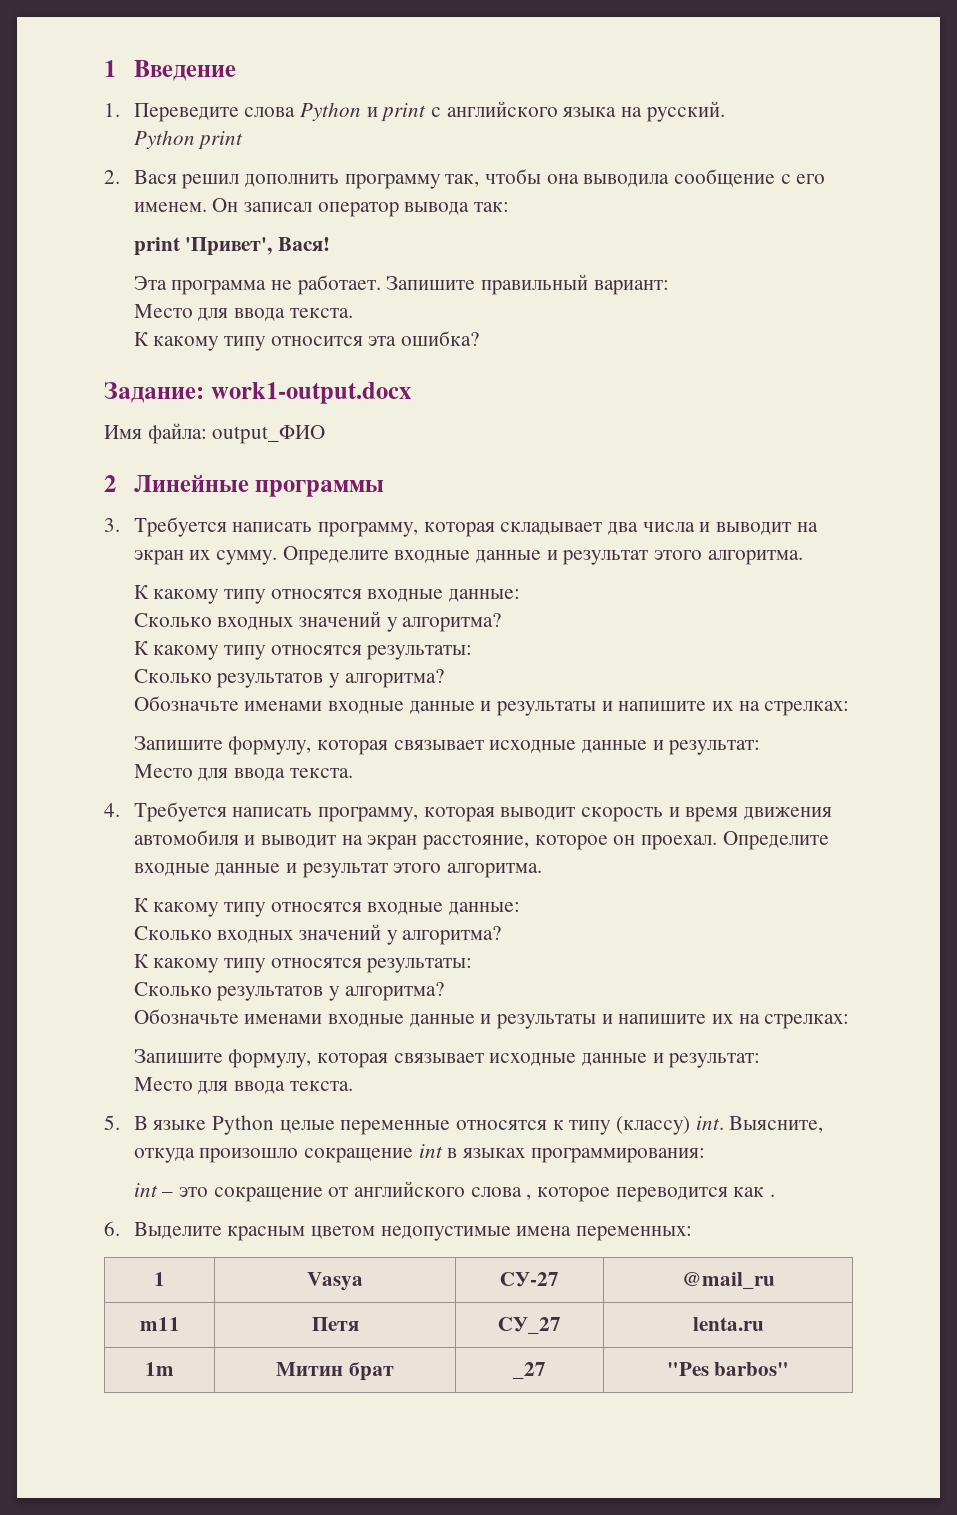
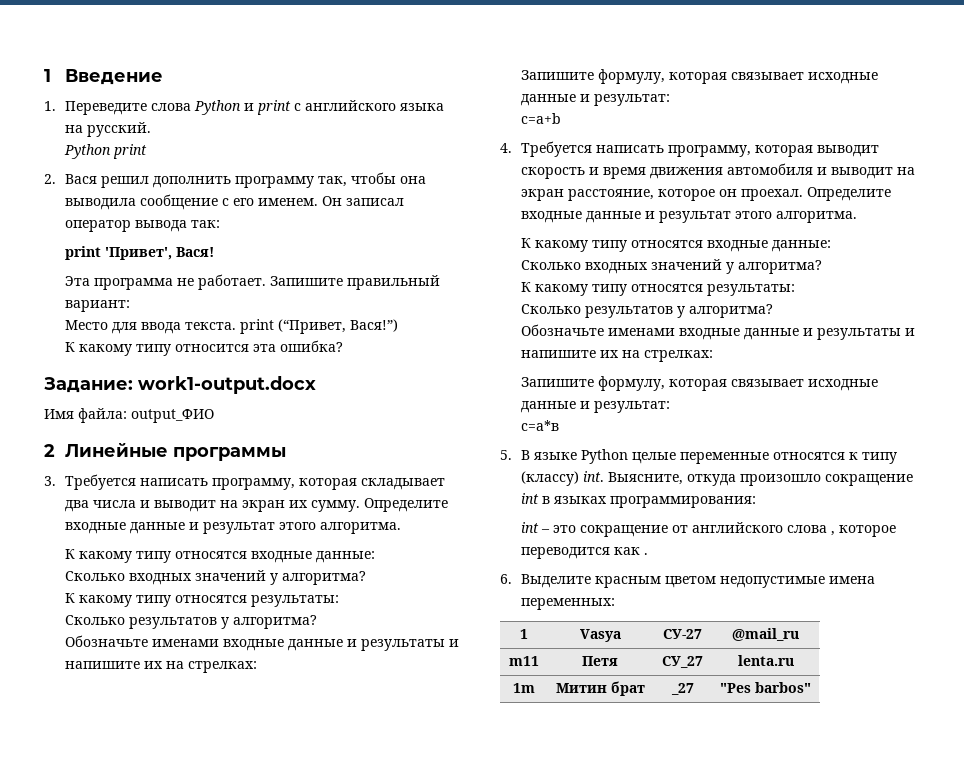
(353, 313) none -> [240,319,399,334] print (“Привет, Вася!”)
[133,764,353,781] Место для ввода текста. -> [521,113,562,124] c=a+b
[133,1077,353,1094] Место для ввода текста. -> [521,420,560,431] с=а*в

